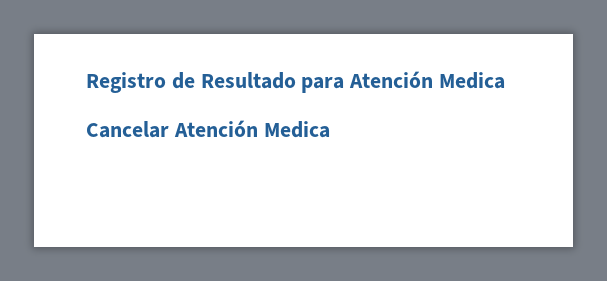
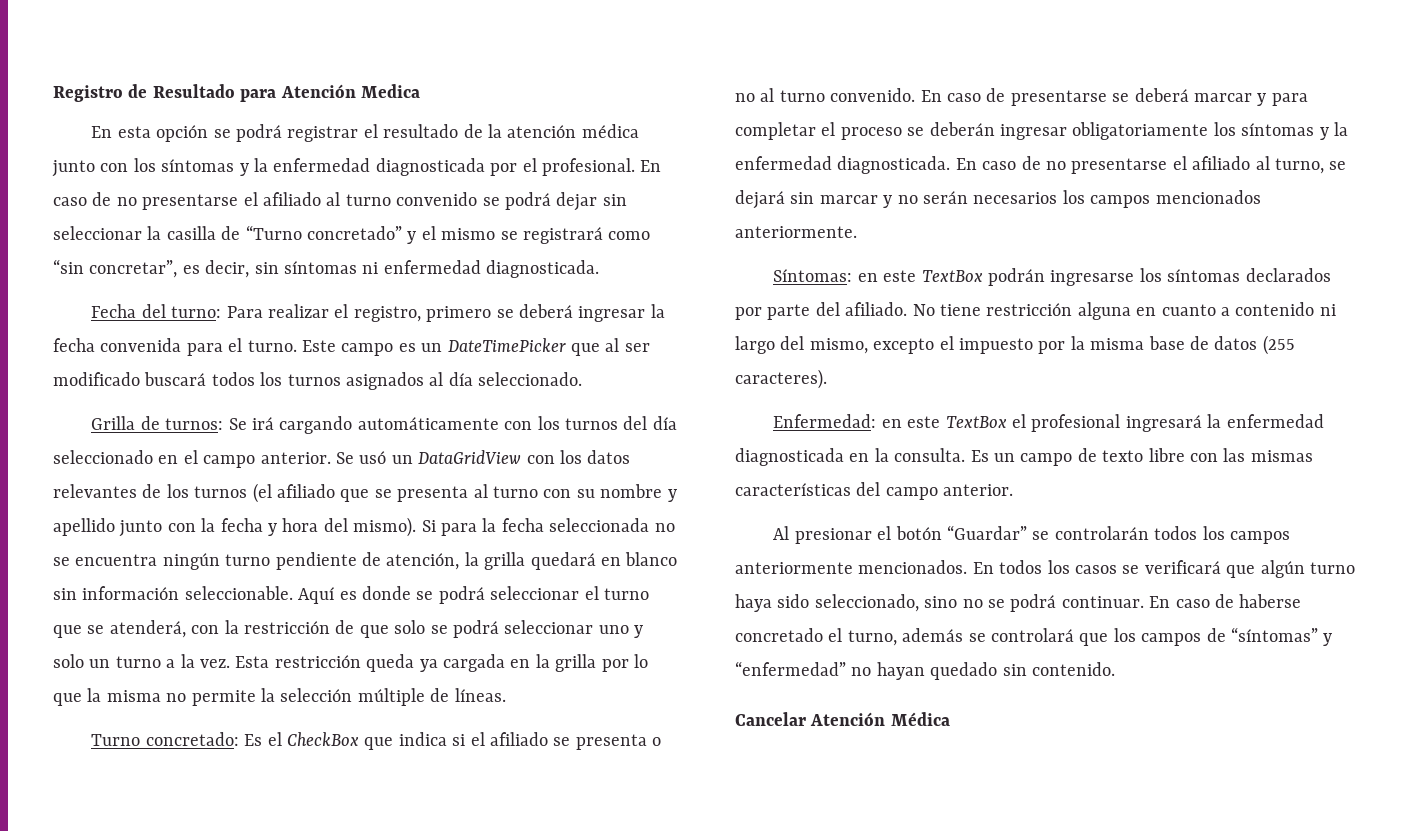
(506, 80) none -> [91,124,639,142] [52,158,662,177] [53,192,627,211] [53,225,651,244] [53,259,600,278] [91,304,665,322] [53,338,650,356] [53,372,583,390] [91,416,677,434] [53,450,631,468] [53,483,677,503] [53,517,675,537] [53,552,678,570] [53,586,649,604] [53,620,644,638] [53,654,648,672] [53,688,506,706] [91,732,662,750] [735,88,1308,106] [735,122,1348,140] [735,156,1347,174] [735,190,1261,209] [735,226,857,238] [773,268,1331,286] [735,302,1336,320] [735,335,1295,355] [735,369,827,389] [773,414,1324,432] [735,448,1313,466] [735,482,1014,500] [773,525,1290,544] [735,560,1355,578] [735,594,1302,612] [735,627,1333,646] [735,661,1115,680] // En esta opción se podrá registrar el resultado de la atención médica junto con los síntomas y la enfermedad diagnosticada por el profesional. En caso de no presentarse el afiliado al turno convenido se podrá dejar sin seleccionar la casilla de “Turno concretado” y el mismo se registrará como “sin concretar”, es decir, sin síntomas ni enfermedad diagnosticada. // Fecha del turno: Para realizar el registro, primero se deberá ingresar la fecha convenida para el turno. Este campo es un DateTimePicker que al ser modificado buscará todos los turnos asignados al día seleccionado. // Grilla de turnos: Se irá cargando automáticamente con los turnos del día seleccionado en el campo anterior. Se usó un DataGridView con los datos relevantes de los turnos (el afiliado que se presenta al turno con su nombre y apellido junto con la fecha y hora del mismo). Si para la fecha seleccionada no se encuentra ningún turno pendiente de atención, la grilla quedará en blanco sin información seleccionable. Aquí es donde se podrá seleccionar el turno que se atenderá, con la restricción de que solo se podrá seleccionar uno y solo un turno a la vez. Esta restricción queda ya cargada en la grilla por lo que la misma no permite la selección múltiple de líneas. // Turno concretado: Es el CheckBox que indica si el afiliado se presenta o no al turno convenido. En caso de presentarse se deberá marcar y para completar el proceso se deberán ingresar obligatoriamente los síntomas y la enfermedad diagnosticada. En caso de no presentarse el afiliado al turno, se dejará sin marcar y no serán necesarios los campos mencionados anteriormente. // Síntomas: en este TextBox podrán ingresarse los síntomas declarados por parte del afiliado. No tiene restricción alguna en cuanto a contenido ni largo del mismo, excepto el impuesto por la misma base de datos (255 caracteres). // Enfermedad: en este TextBox el profesional ingresará la enfermedad diagnosticada en la consulta. Es un campo de texto libre con las mismas características del campo anterior. // Al presionar el botón “Guardar” se controlarán todos los campos anteriormente mencionados. En todos los casos se verificará que algún turno haya sido seleccionado, sino no se podrá continuar. En caso de haberse concretado el turno, además se controlará que los campos de “síntomas” y “enfermedad” no hayan quedado sin contenido.
[263,121,330,138] Medica -> [890,712,950,726] Médica

